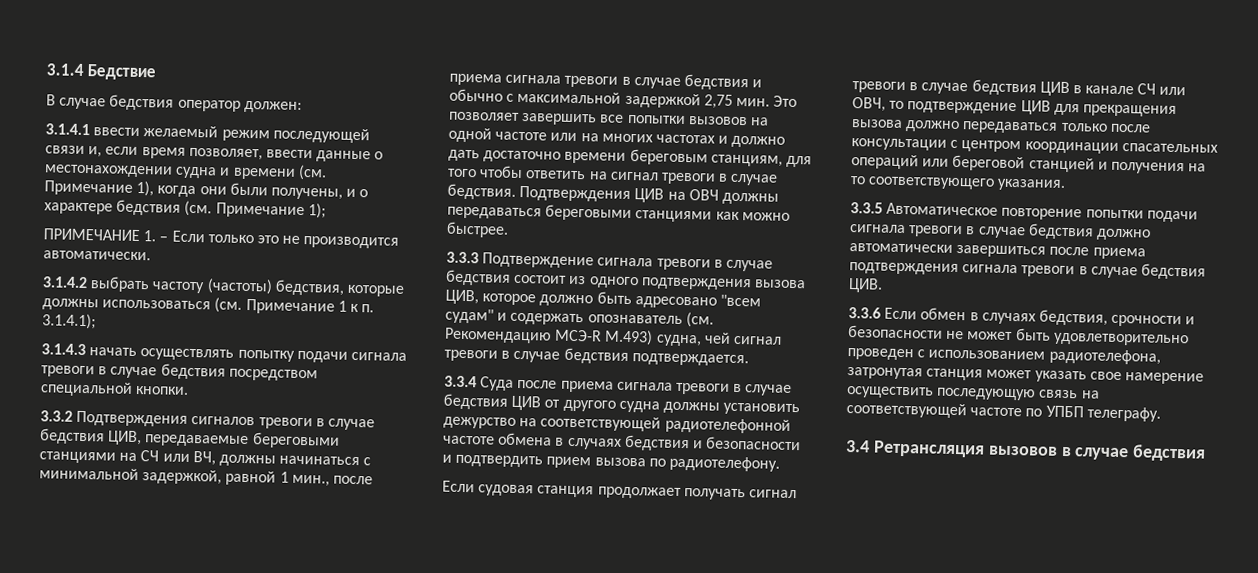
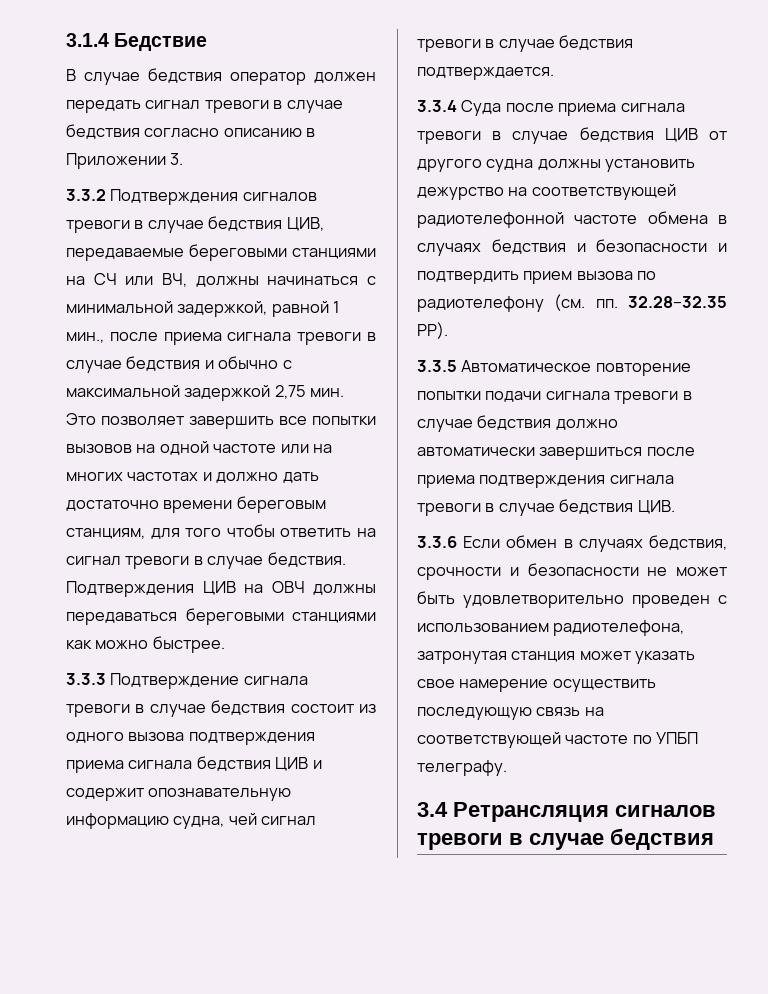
[243,100,302,113] [45,123,370,144] [45,145,384,163] [44,164,327,181] [44,180,369,200] [44,199,326,219] [43,228,400,249] [43,250,151,261] [42,276,404,297] [42,297,375,315] [42,313,96,330] [41,343,407,363] [41,363,318,382] [40,381,190,397] должен: // 3.1.4.1 ввести желаемый режим последующей связи и, если время позволяет, ввести данные о местонахождении судна и времени (см. Примечание 1), когда они были получены, и о характере бедствия (см. Примечание 1); // ПРИМЕЧАНИЕ 1. – Если только это не производится автоматически. // 3.1.4.2 выбрать частоту (частоты) бедствия, которые должны использоваться (см. Примечание 1 к п. 3.1.4.1); // 3.1.4.3 начать осуществлять попытку подачи сигнала тревоги в случае бедствия посредством специальной кнопки. -> [314,72,376,83] [66,100,343,113] [66,124,316,139] [66,153,184,169] должен передать сигнал тревоги в случае бедствия согласно описанию в Приложении 3.
[640,277,806,291] [445,289,761,309] [445,308,714,328] [444,327,654,346] подтверждения вызова ЦИВ, которое должно быть адресовано "всем судам" и содержать опознаватель (см. Рекомендацию МСЭ-R М.493) -> [128,732,315,745] [66,756,322,773] [66,788,292,801] [66,813,169,829] вызова подтверждения приема сигнала бедствия ЦИВ и содержит опознавательную информацию
[668,455,780,472] [442,480,797,501] [852,79,1187,97] [852,97,1177,117] [851,119,1151,134] [851,138,1218,154] [851,154,1207,175] [850,176,1067,191] радиотелефону. // Если судовая станция продолжает получать сигнал тревоги в случае бедствия ЦИВ в канале СЧ или ОВЧ, то подтверждение ЦИВ для прекращения вызова должно передаваться только после консультации с центром координации спасательных операций или береговой станцией и получения на то соответствующего указания. -> [417,294,727,312] [417,322,448,339] радиотелефону (см. пп. 32.28–32.35 РР).
[987,445,1058,456] вызовов -> [615,805,716,817] [417,833,503,850] сигналов тревоги

